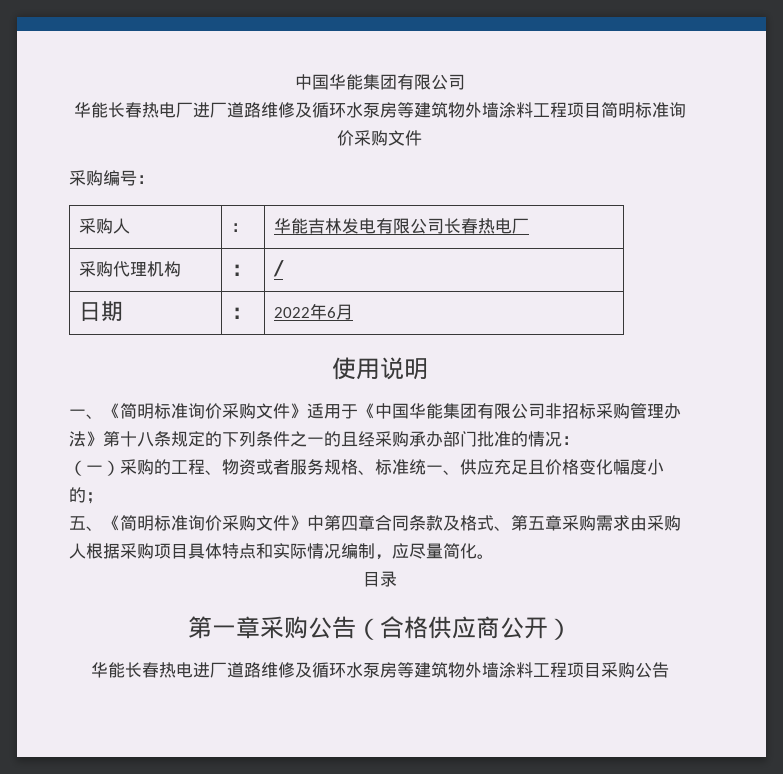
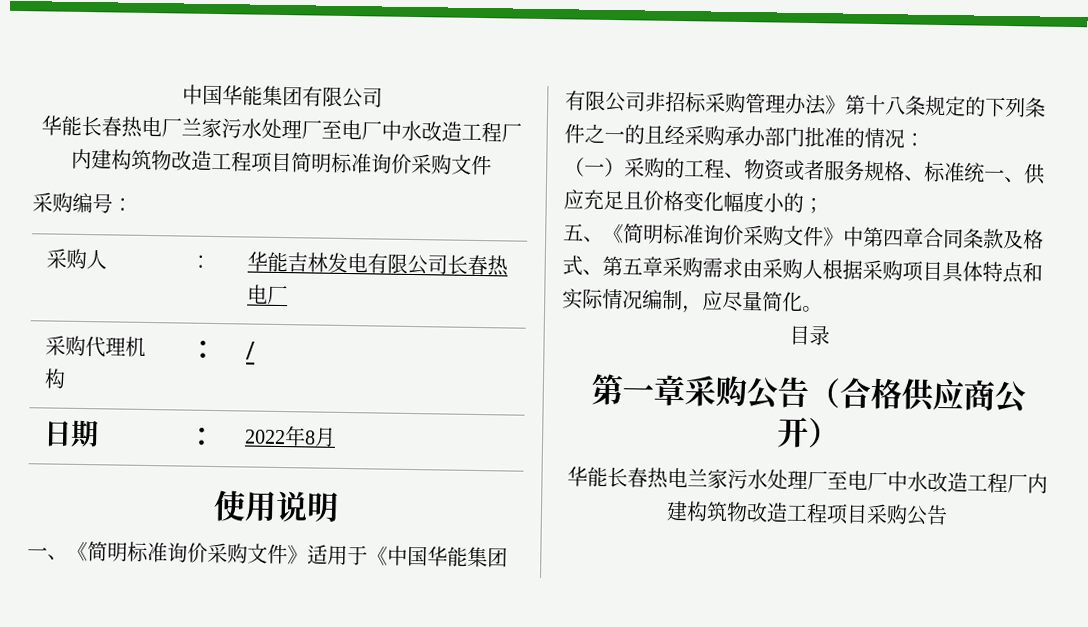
[192,102,533,118] 进厂道路维修及循环水泵房等建筑物外墙涂料 -> [180,117,522,143] [70,148,212,171] 兰家污水处理厂至电厂中水改造工程厂内建构筑物改造
[326,307,336,318] 6 -> [303,430,316,445] 8
[192,662,533,678] 进厂道路维修及循环水泵房等建筑物外墙涂料 -> [686,468,1048,494] [665,500,788,523] 兰家污水处理厂至电厂中水改造工程厂内建构筑物改造

